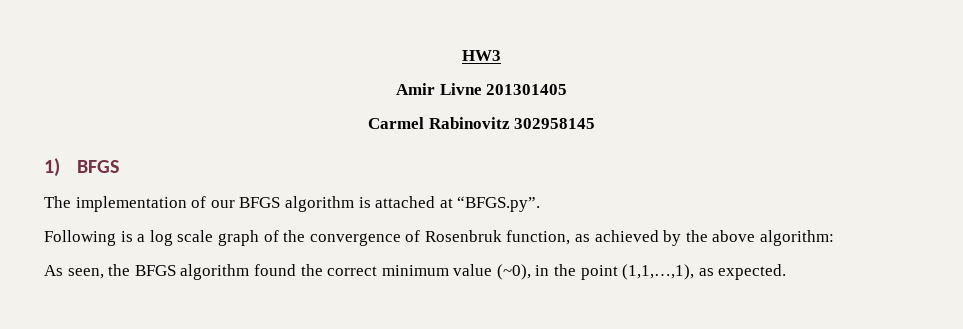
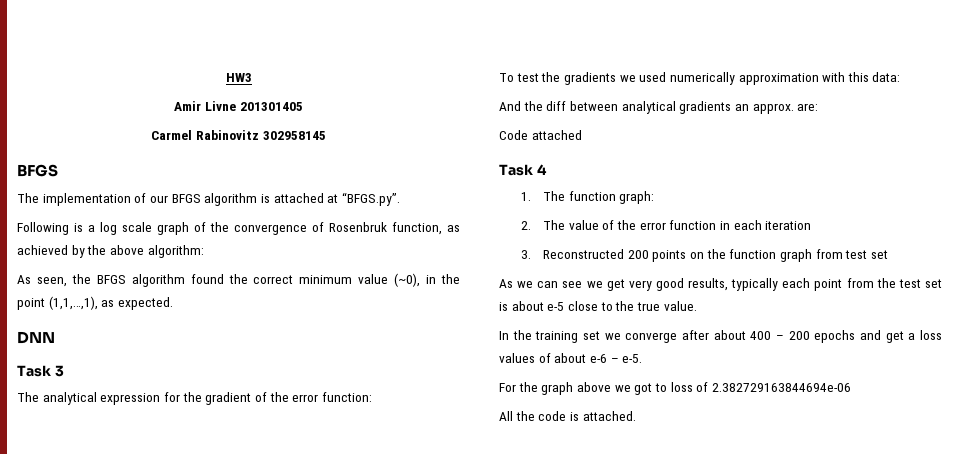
[44,158,60,177] 1) -> (326, 135) none
(787, 272) none -> [17,331,55,344] [17,365,64,377] [17,392,372,405] [499,72,901,85] [499,101,819,114] [499,130,582,140] [499,164,547,176] [521,191,655,204] [521,220,812,230] [521,249,888,262] [499,278,942,291] [499,301,697,311] [499,330,943,343] [499,353,643,363] [499,382,851,395] [499,411,636,421] // DNN // Task 3 // The analytical expression for the gradient of the error function: // To test the gradients we used numerically approximation with this data: // And the diff between analytical gradients an approx. are: // Code attached // Task 4 // 1. The function graph: // 2. The value of the error function in each iteration // 3. Reconstructed 200 points on the function graph from test set // As we can see we get very good results, typically each point from the test set is about e-5 close to the true value. // In the training set we converge after about 400 – 200 epochs and get a loss values of about e-6 – e-5. // For the graph above we got to loss of 2.382729163844694e-06 // All the code is attached.

